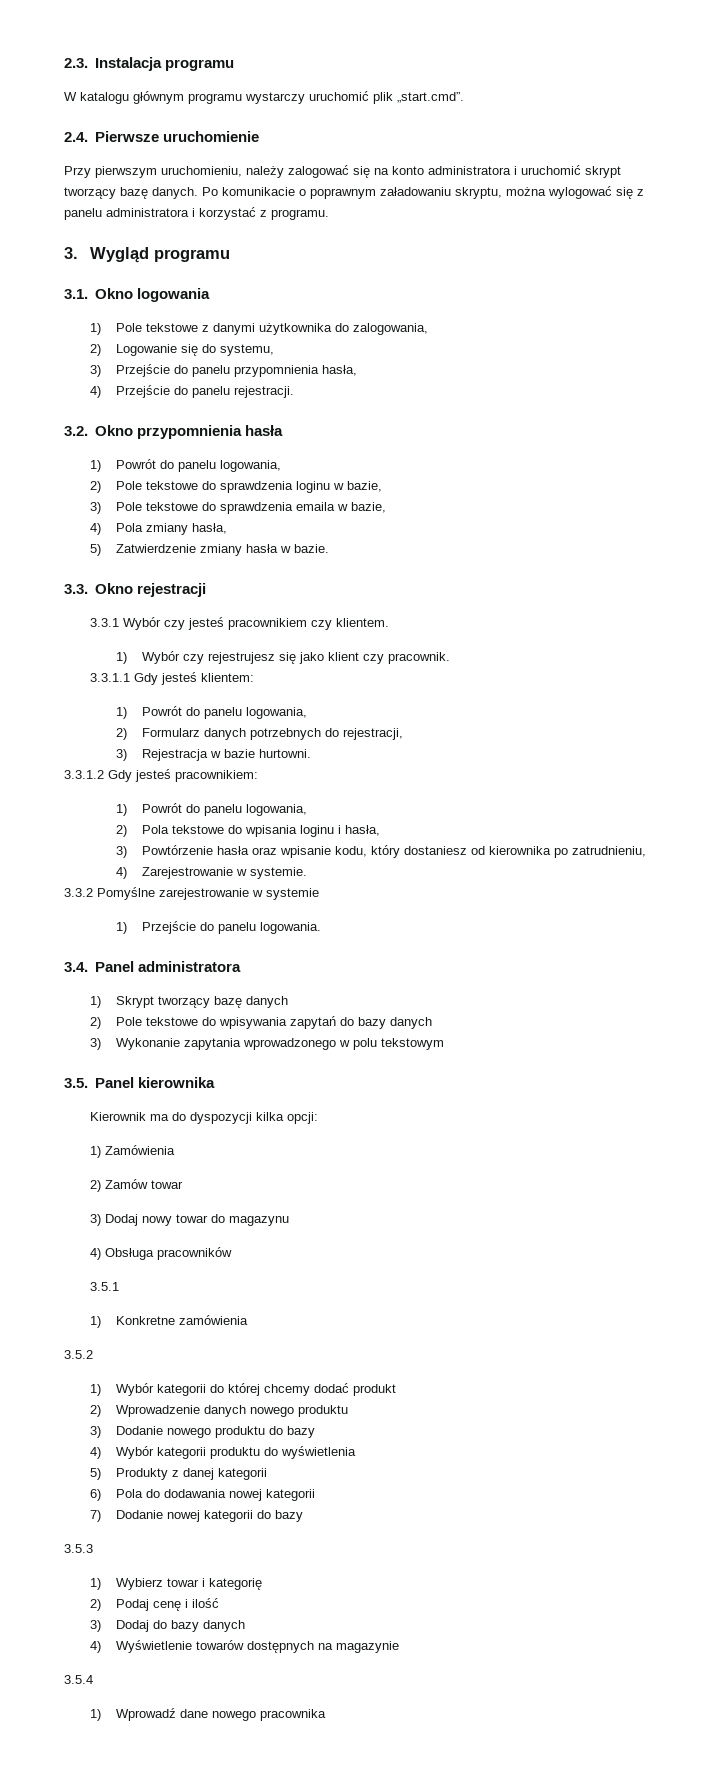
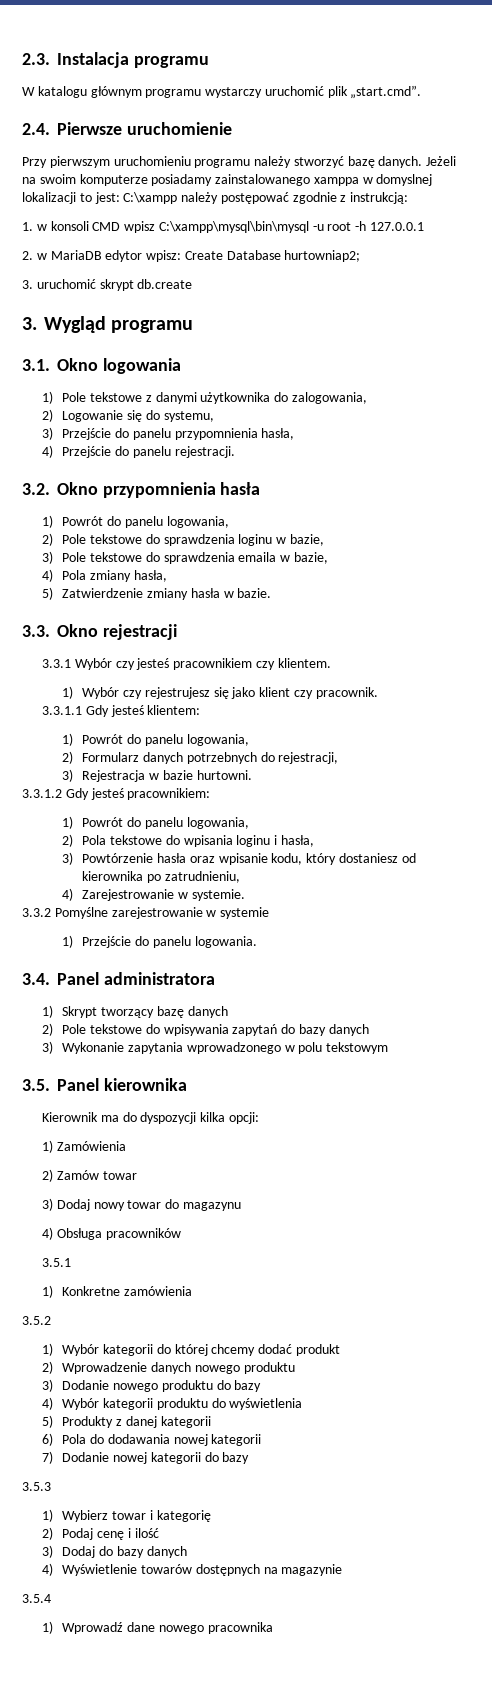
[161,165,621,178] [64,186,644,199] [64,207,329,220] uruchomieniu, należy zalogować się na konto administratora i uruchomić skrypt tworzący bazę danych. Po komunikacie o poprawnym załadowaniu skryptu, można wylogować się z panelu administratora i korzystać z programu. -> [113,156,457,168] [22,174,433,186] [22,192,409,204] [22,221,425,233] [22,250,361,262] [22,279,193,291] uruchomieniu programu należy stworzyć bazę danych. Jeżeli na swoim komputerze posiadamy zainstalowanego xamppa w domyslnej lokalizacji to jest: C:\xampp należy postępować zgodnie z instrukcją: // 1. w konsoli CMD wpisz C:\xampp\mysql\bin\mysql -u root -h 127.0.0.1 // 2. w MariaDB edytor wpisz: Create Database hurtowniap2; // 3. uruchomić skrypt db.create

